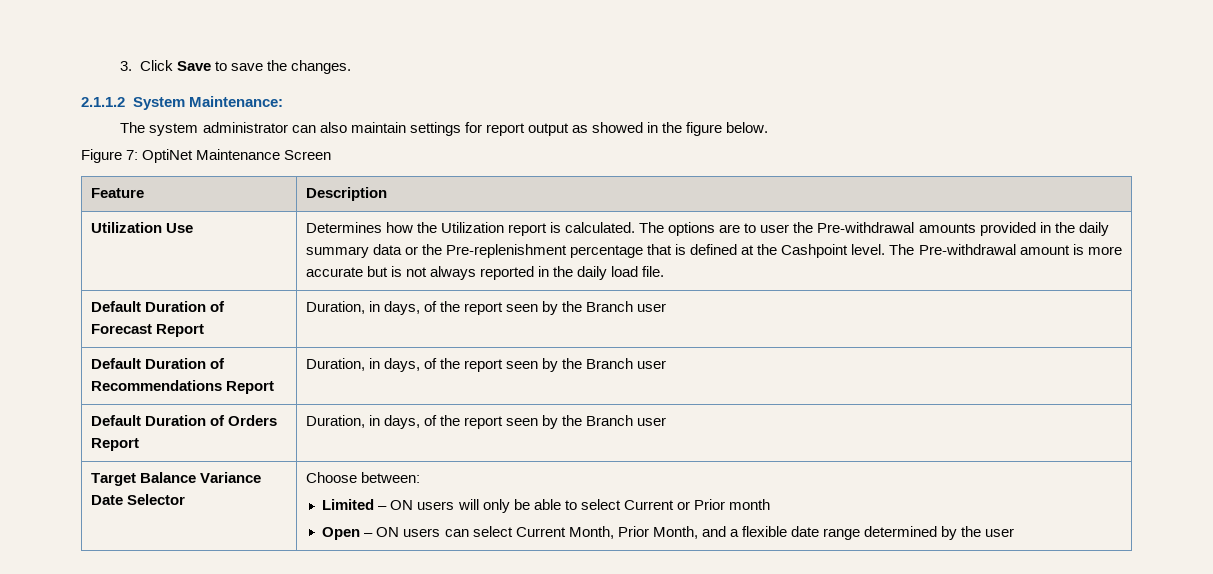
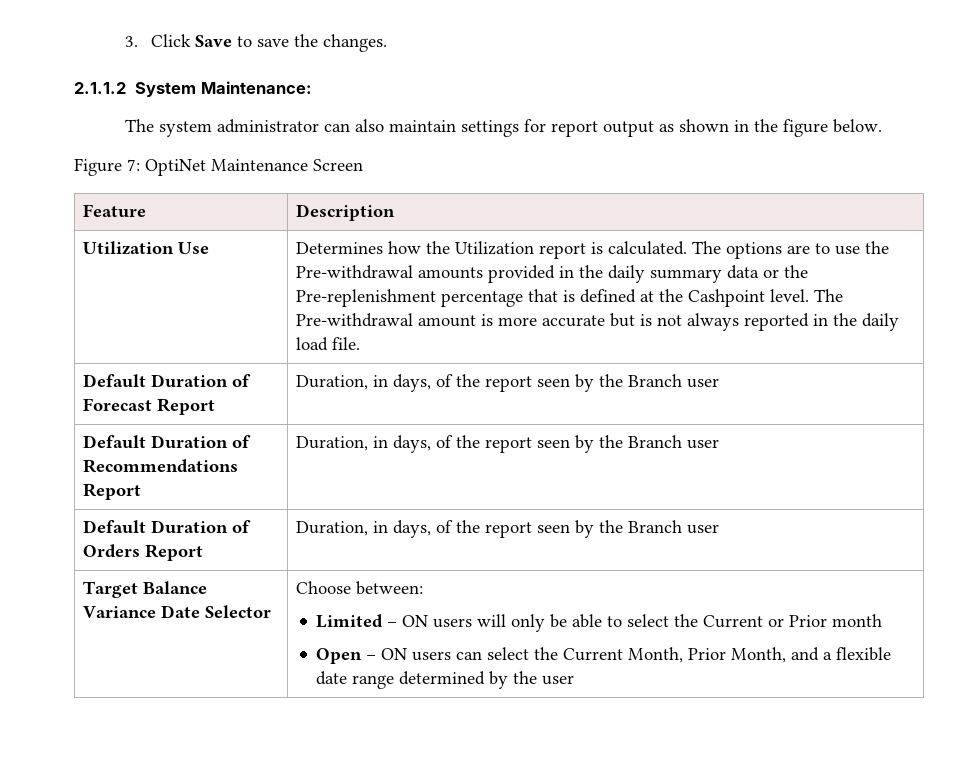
[591,122,643,133] showed -> [679,119,730,132] shown
[760,224,790,233] user -> [834,246,860,255] use
(621, 504) none -> [674,614,699,627] the
(513, 531) none -> [534,647,559,660] the

